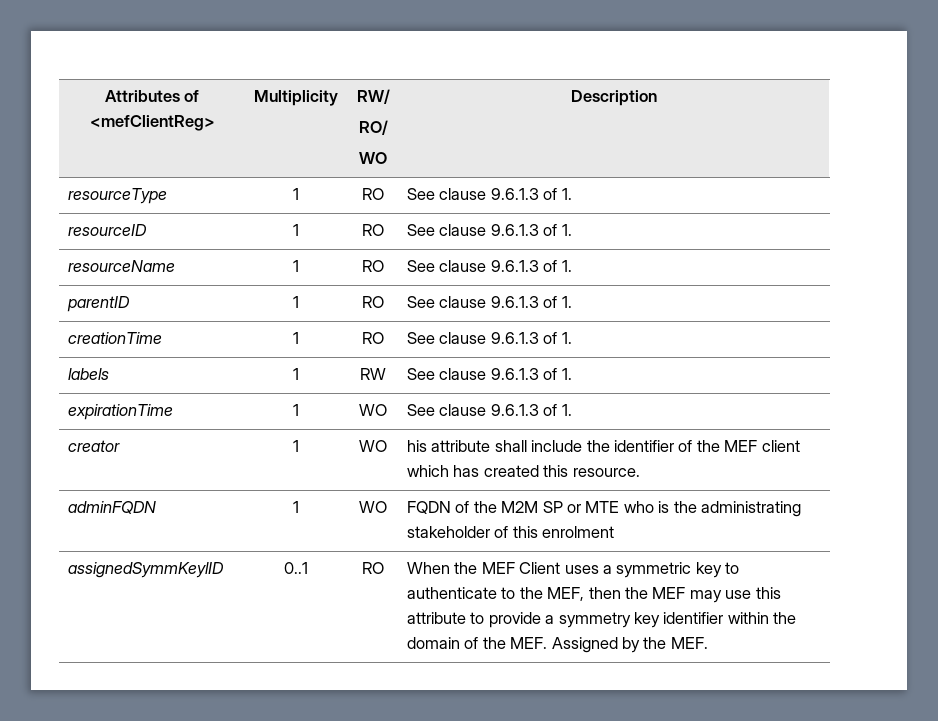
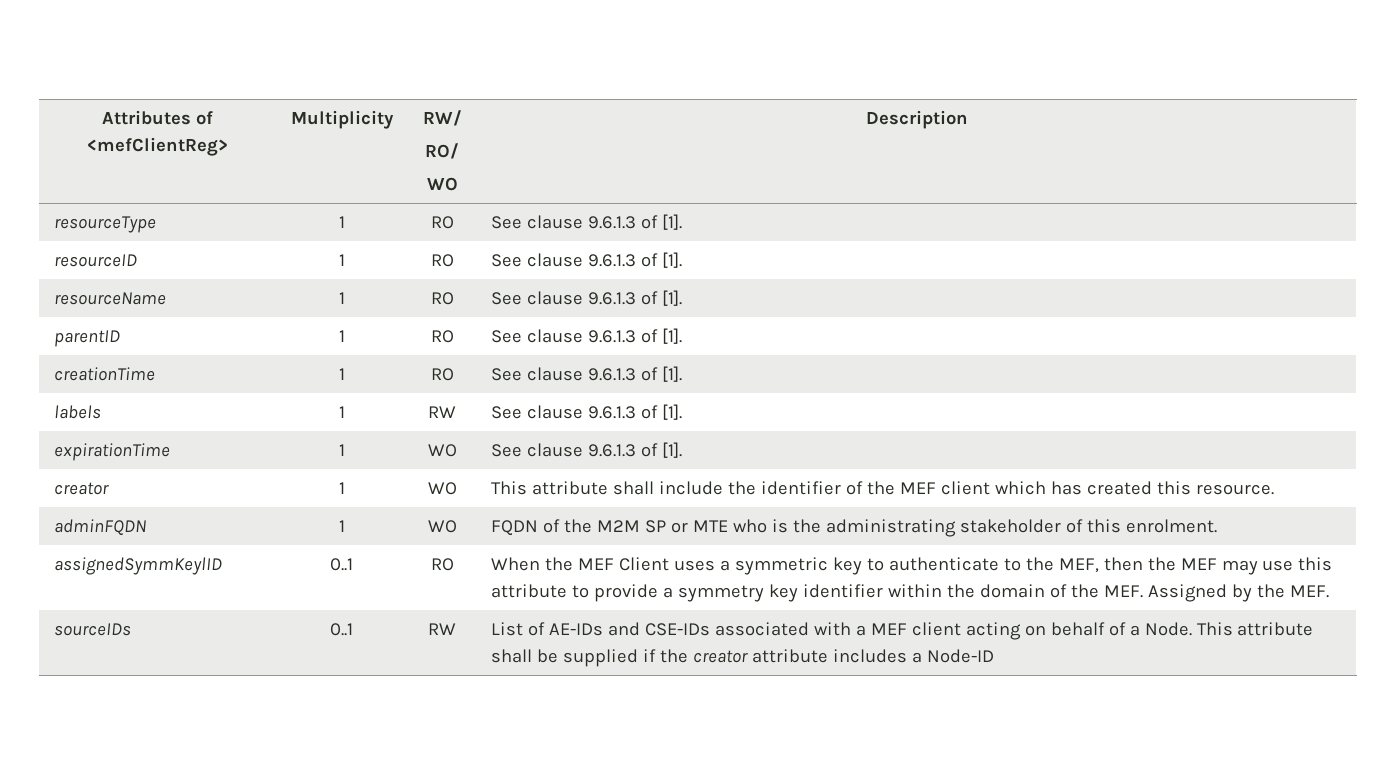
[561,188,572,200] 1. -> [661,214,682,230] [1].
[561,224,572,236] 1. -> [661,252,682,268] [1].
[561,260,572,272] 1. -> [661,290,682,306] [1].
[561,296,572,308] 1. -> [661,328,682,344] [1].
[561,332,572,344] 1. -> [661,366,682,382] [1].
[561,368,572,380] 1. -> [661,404,682,420] [1].
[561,404,572,416] 1. -> [661,442,682,458] [1].
[406,440,427,452] his -> [490,481,527,495] This
[542,526,615,538] enrolment -> [1125,519,1217,533] enrolment.
(708, 643) none -> [53,623,131,636] [330,623,353,636] [428,623,456,635] [490,622,1314,640] [490,649,994,667] // sourceIDs | 0..1 | RW | List of AE-IDs and CSE-IDs associated with a MEF client acting on behalf of a Node. This attribute shall be supplied if the creator attribute includes a Node-ID

